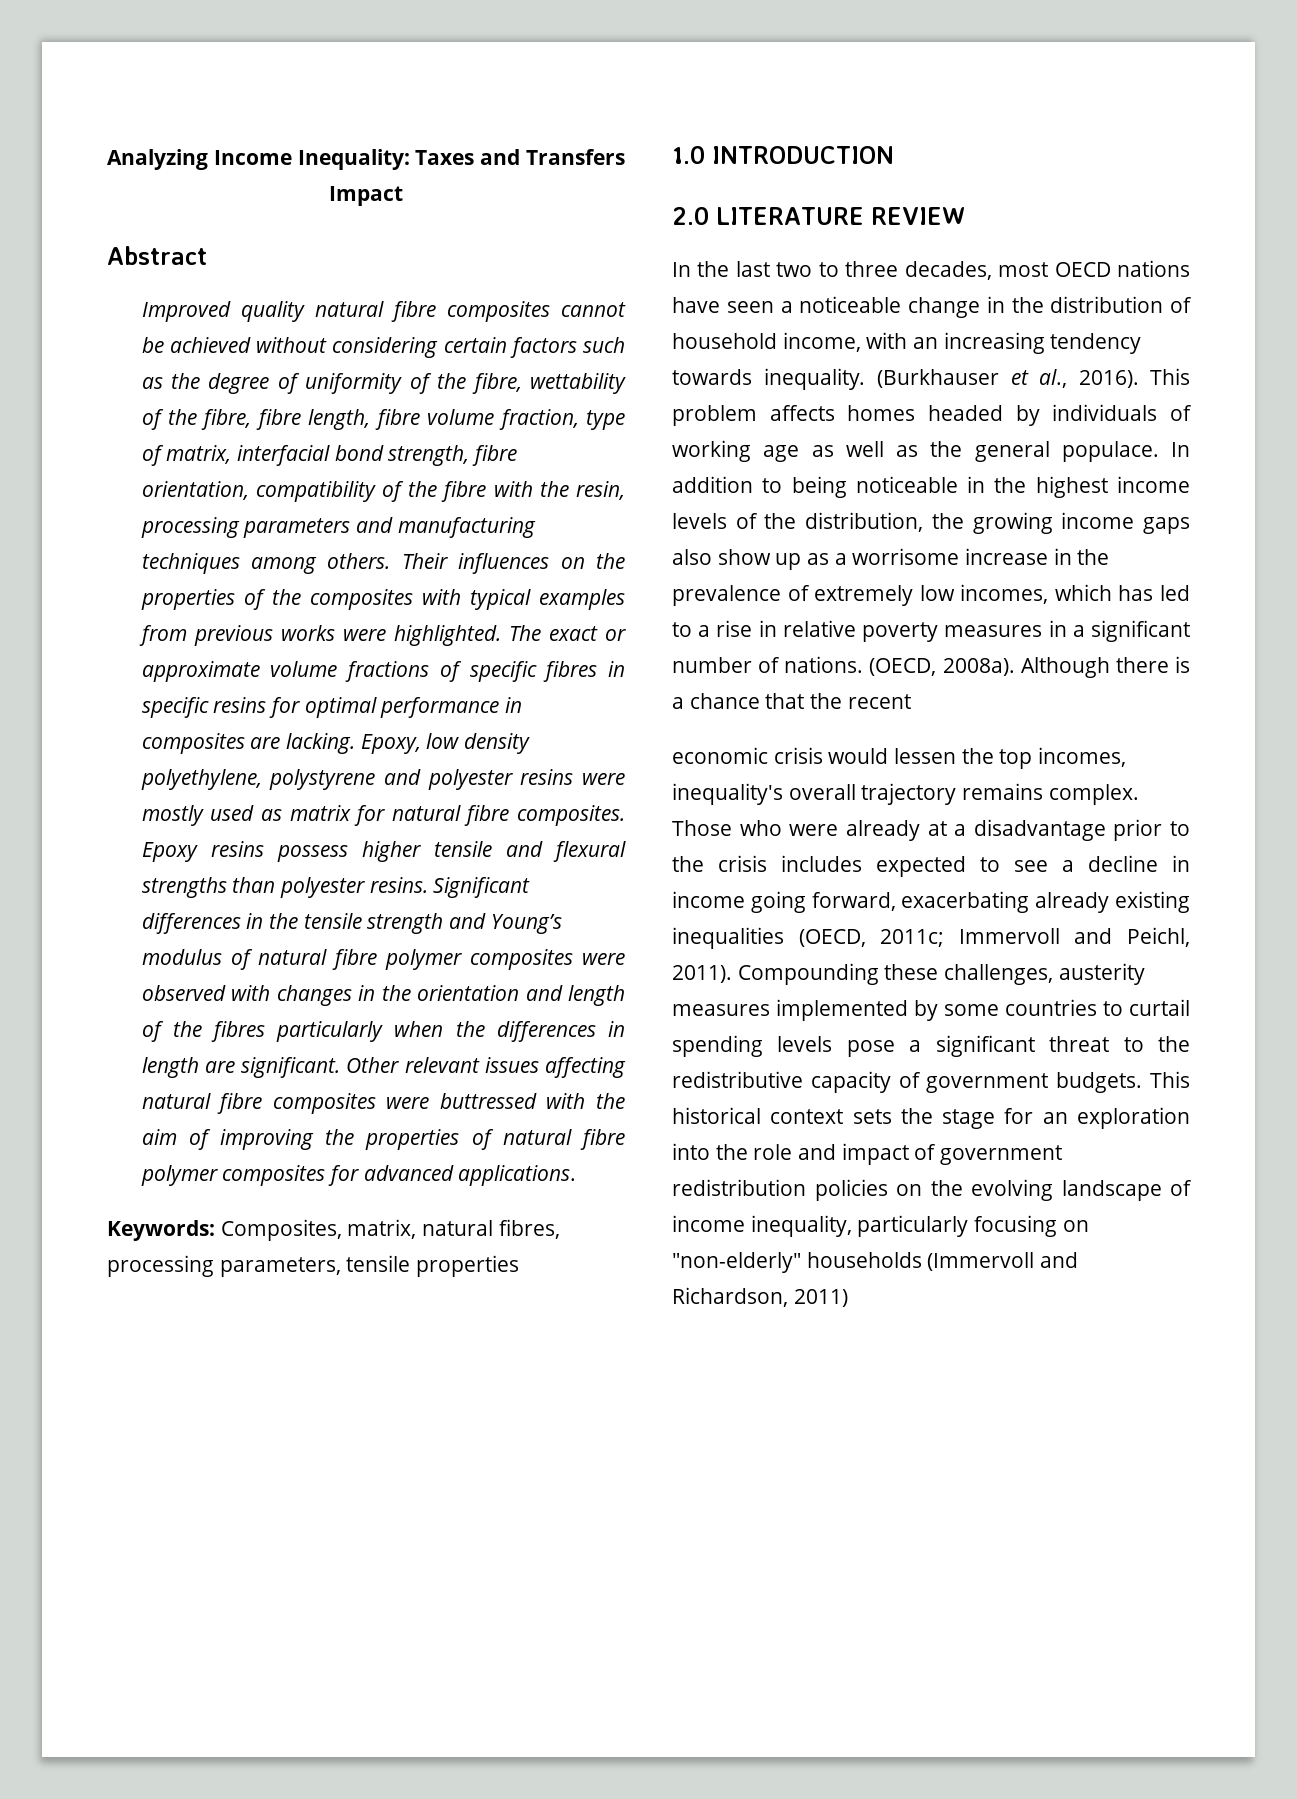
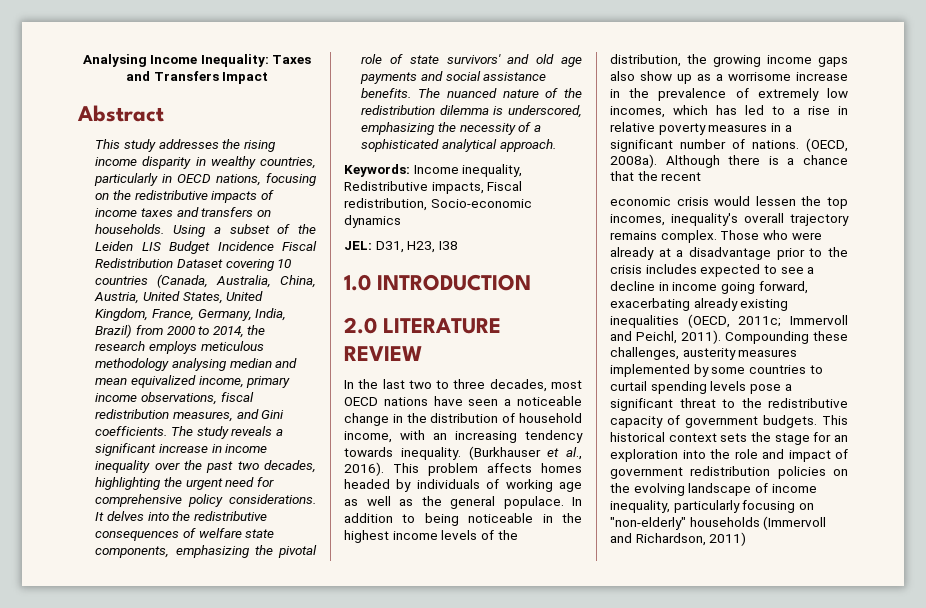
[107,149,209,170] Analyzing -> [82,54,147,67] Analysing
[141,301,627,322] [141,337,625,358] [141,373,626,394] [141,409,625,430] [141,445,517,466] [141,481,625,502] [140,517,536,538] [141,553,625,574] [140,589,625,610] [138,625,627,646] [141,661,625,682] [141,697,522,718] [141,733,530,754] [140,769,625,790] [141,805,625,826] [141,841,626,862] [141,877,531,898] [141,913,562,934] [141,949,625,970] [141,985,625,1006] [141,1021,625,1042] [141,1057,626,1078] [141,1093,625,1114] [141,1129,625,1150] [140,1165,577,1186] [107,1219,560,1241] [107,1255,520,1277] Improved quality natural fibre composites cannot be achieved without considering certain factors such as the degree of uniformity of the fibre, wettability of the fibre, fibre length, fibre volume fraction, type of matrix, interfacial bond strength, fibre orientation, compatibility of the fibre with the resin, processing parameters and manufacturing techniques among others. Their influences on the properties of the composites with typical examples from previous works were highlighted. The exact or approximate volume fractions of specific fibres in specific resins for optimal performance in composites are lacking. Epoxy, low density polyethylene, polystyrene and polyester resins were mostly used as matrix for natural fibre composites. Epoxy resins possess higher tensile and flexural strengths than polyester resins. Significant differences in the tensile strength and Young’s modulus of natural fibre polymer composites were observed with changes in the orientation and length of the fibres particularly when the differences in length are significant. Other relevant issues affecting natural fibre composites were buttressed with the aim of improving the properties of natural fibre polymer composites for advanced applications. // Keywords: Composites, matrix, natural fibres, processing parameters, tensile properties -> [95,139,275,152] [95,156,316,169] [94,173,316,186] [95,190,274,203] [95,207,271,217] [95,224,316,237] [95,241,317,254] [95,258,292,271] [95,274,316,288] [94,291,264,304] [95,308,287,321] [95,324,266,338] [95,341,264,354] [95,358,298,371] [95,375,291,388] [95,392,254,405] [95,409,285,422] [95,426,283,439] [95,443,268,456] [95,460,316,473] [95,477,274,490] [95,494,316,507] [95,511,267,521] [95,528,275,541] [95,545,317,558] [361,54,582,67] [360,71,547,84] [361,88,582,98] [361,105,582,118] [361,122,541,135] [361,139,556,152] [344,164,523,177] [344,181,523,194] [344,198,532,211] [344,215,401,228] [344,241,458,253] This study addresses the rising income disparity in wealthy countries, particularly in OECD nations, focusing on the redistributive impacts of income taxes and transfers on households. Using a subset of the Leiden LIS Budget Incidence Fiscal Redistribution Dataset covering 10 countries (Canada, Australia, China, Austria, United States, United Kingdom, France, Germany, India, Brazil) from 2000 to 2014, the research employs meticulous methodology analysing median and mean equivalized income, primary income observations, fiscal redistribution measures, and Gini coefficients. The study reveals a significant increase in income inequality over the past two decades, highlighting the urgent need for comprehensive policy considerations. It delves into the redistributive consequences of welfare state components, emphasizing the pivotal role of state survivors' and old age payments and social assistance benefits. The nuanced nature of the redistribution dilemma is underscored, emphasizing the necessity of a sophisticated analytical approach. // Keywords: Income inequality, Redistributive impacts, Fiscal redistribution, Socio-economic dynamics // JEL: D31, H23, I38

